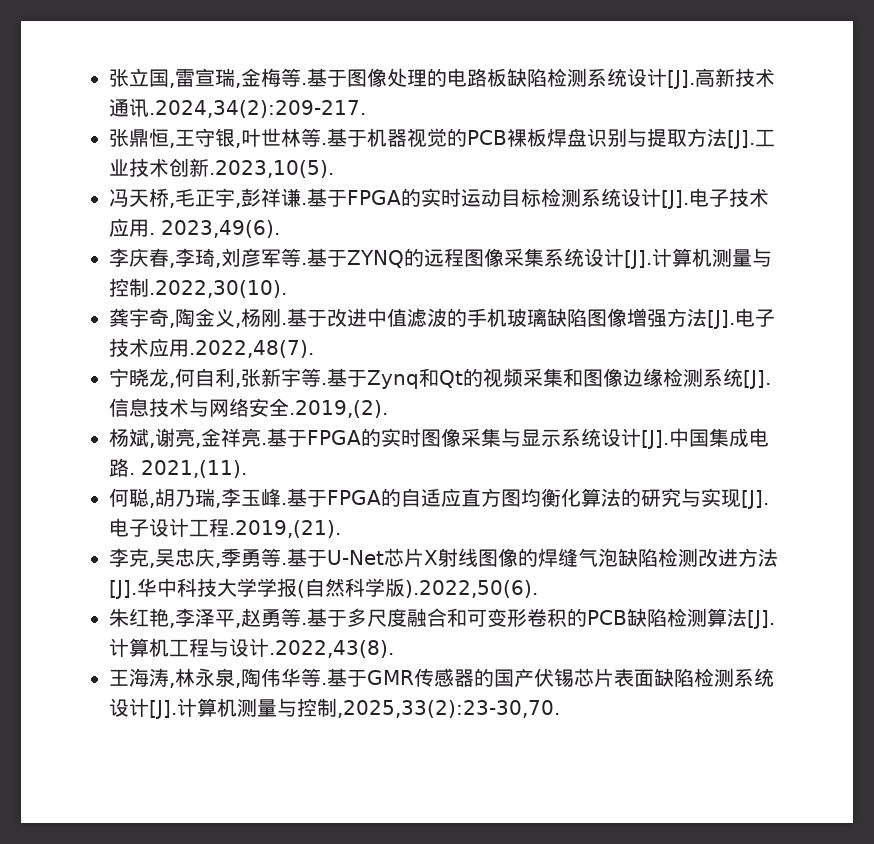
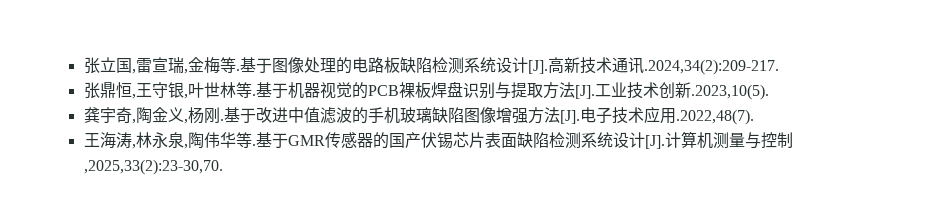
[109,188,769,209] [109,218,280,238] [109,248,772,269] [109,278,287,298] // 冯天桥,毛正宇,彭祥谦.基于FPGA的实时运动目标检测系统设计[J].电子技术应用. 2023,49(6). // 李庆春,李琦,刘彦军等.基于ZYNQ的远程图像采集系统设计[J].计算机测量与控制.2022,30(10). -> (769, 92) none
[109,368,771,389] [109,398,388,418] [109,428,769,449] [109,458,247,478] [109,488,769,509] [109,518,341,538] [109,548,778,568] [109,578,538,599] [109,608,775,629] [109,638,394,658] // 宁晓龙,何自利,张新宇等.基于Zynq和Qt的视频采集和图像边缘检测系统[J].信息技术与网络安全.2019,(2). // 杨斌,谢亮,金祥亮.基于FPGA的实时图像采集与显示系统设计[J].中国集成电路. 2021,(11). // 何聪,胡乃瑞,李玉峰.基于FPGA的自适应直方图均衡化算法的研究与实现[J].电子设计工程.2019,(21). // 李克,吴忠庆,季勇等.基于U-Net芯片X射线图像的焊缝气泡缺陷检测改进方法[J].华中科技大学学报(自然科学版).2022,50(6). // 朱红艳,李泽平,赵勇等.基于多尺度融合和可变形卷积的PCB缺陷检测算法[J].计算机工程与设计.2022,43(8). -> (754, 117) none

